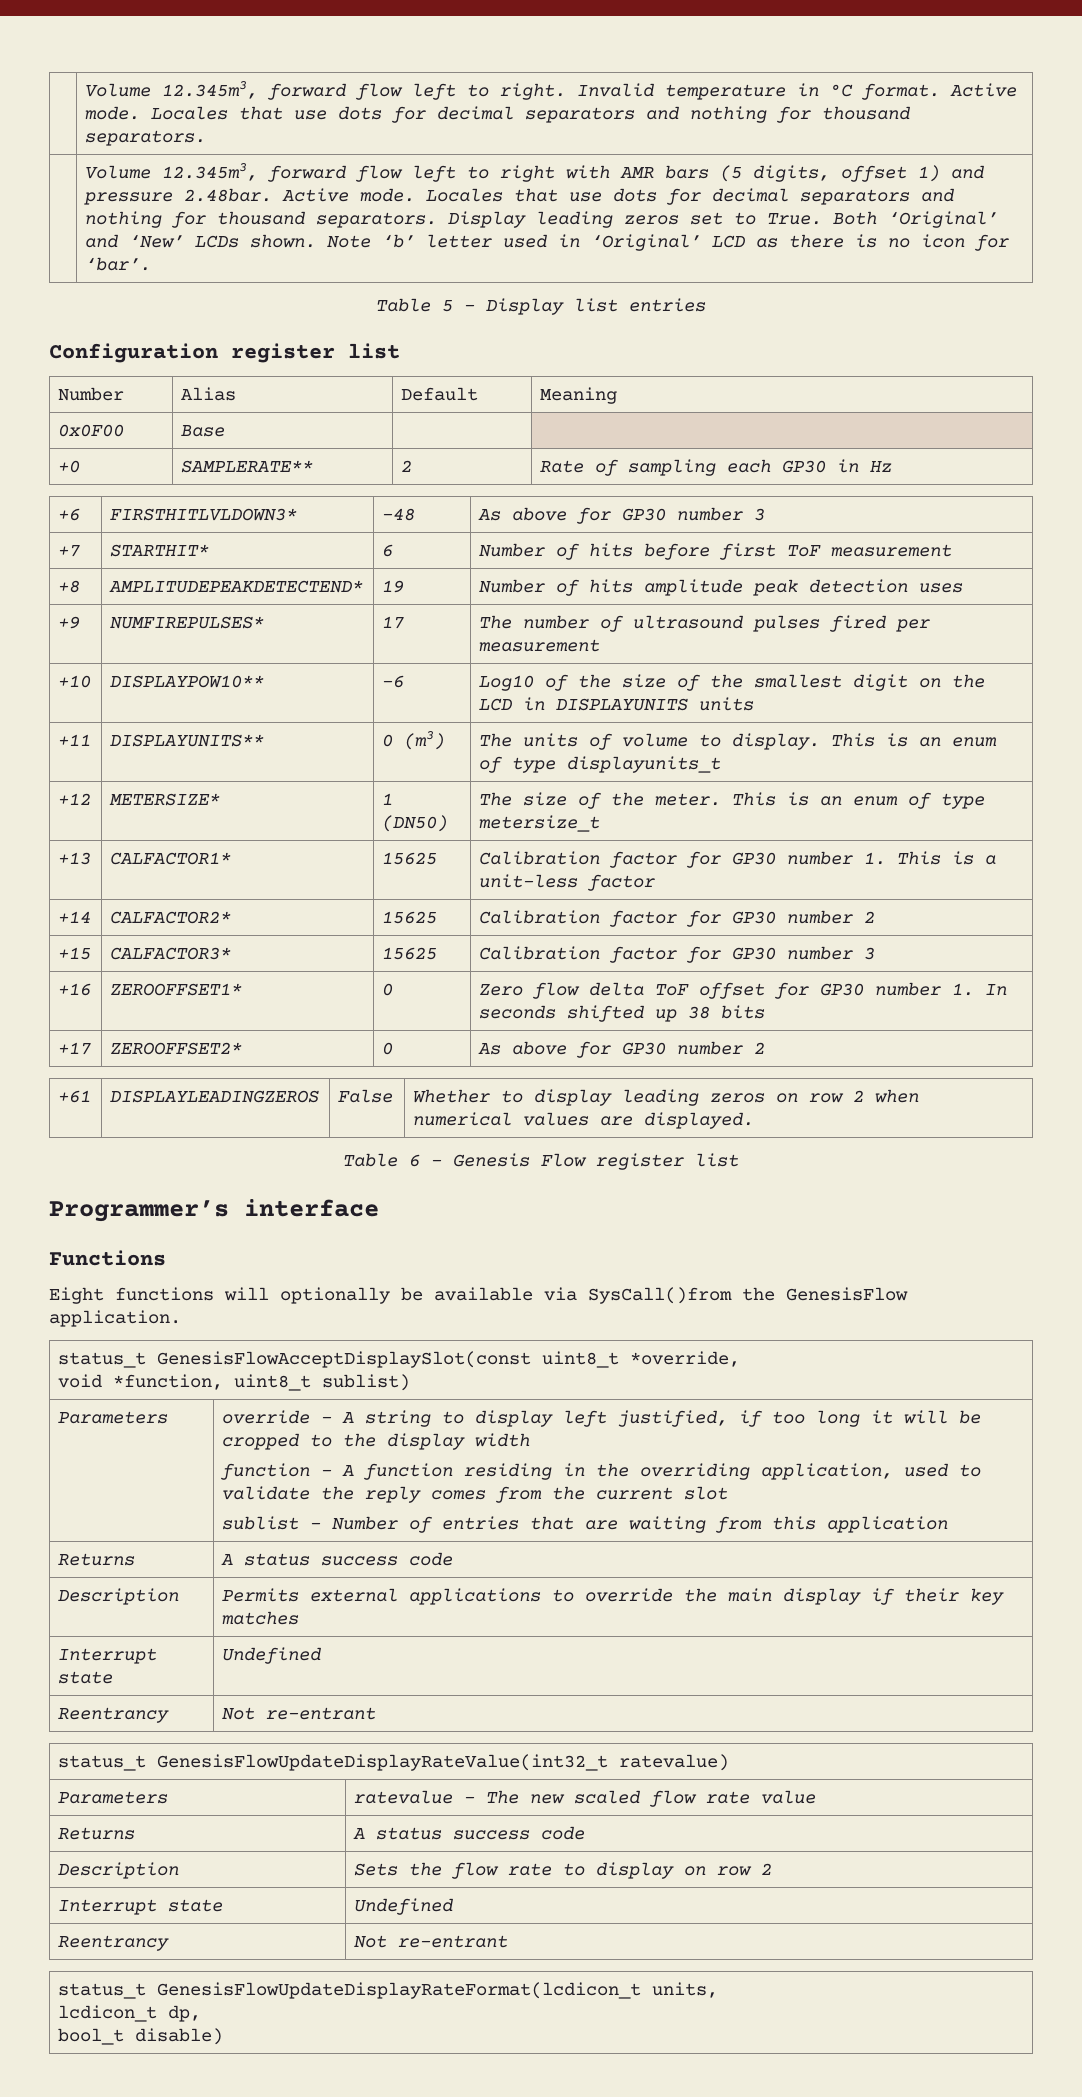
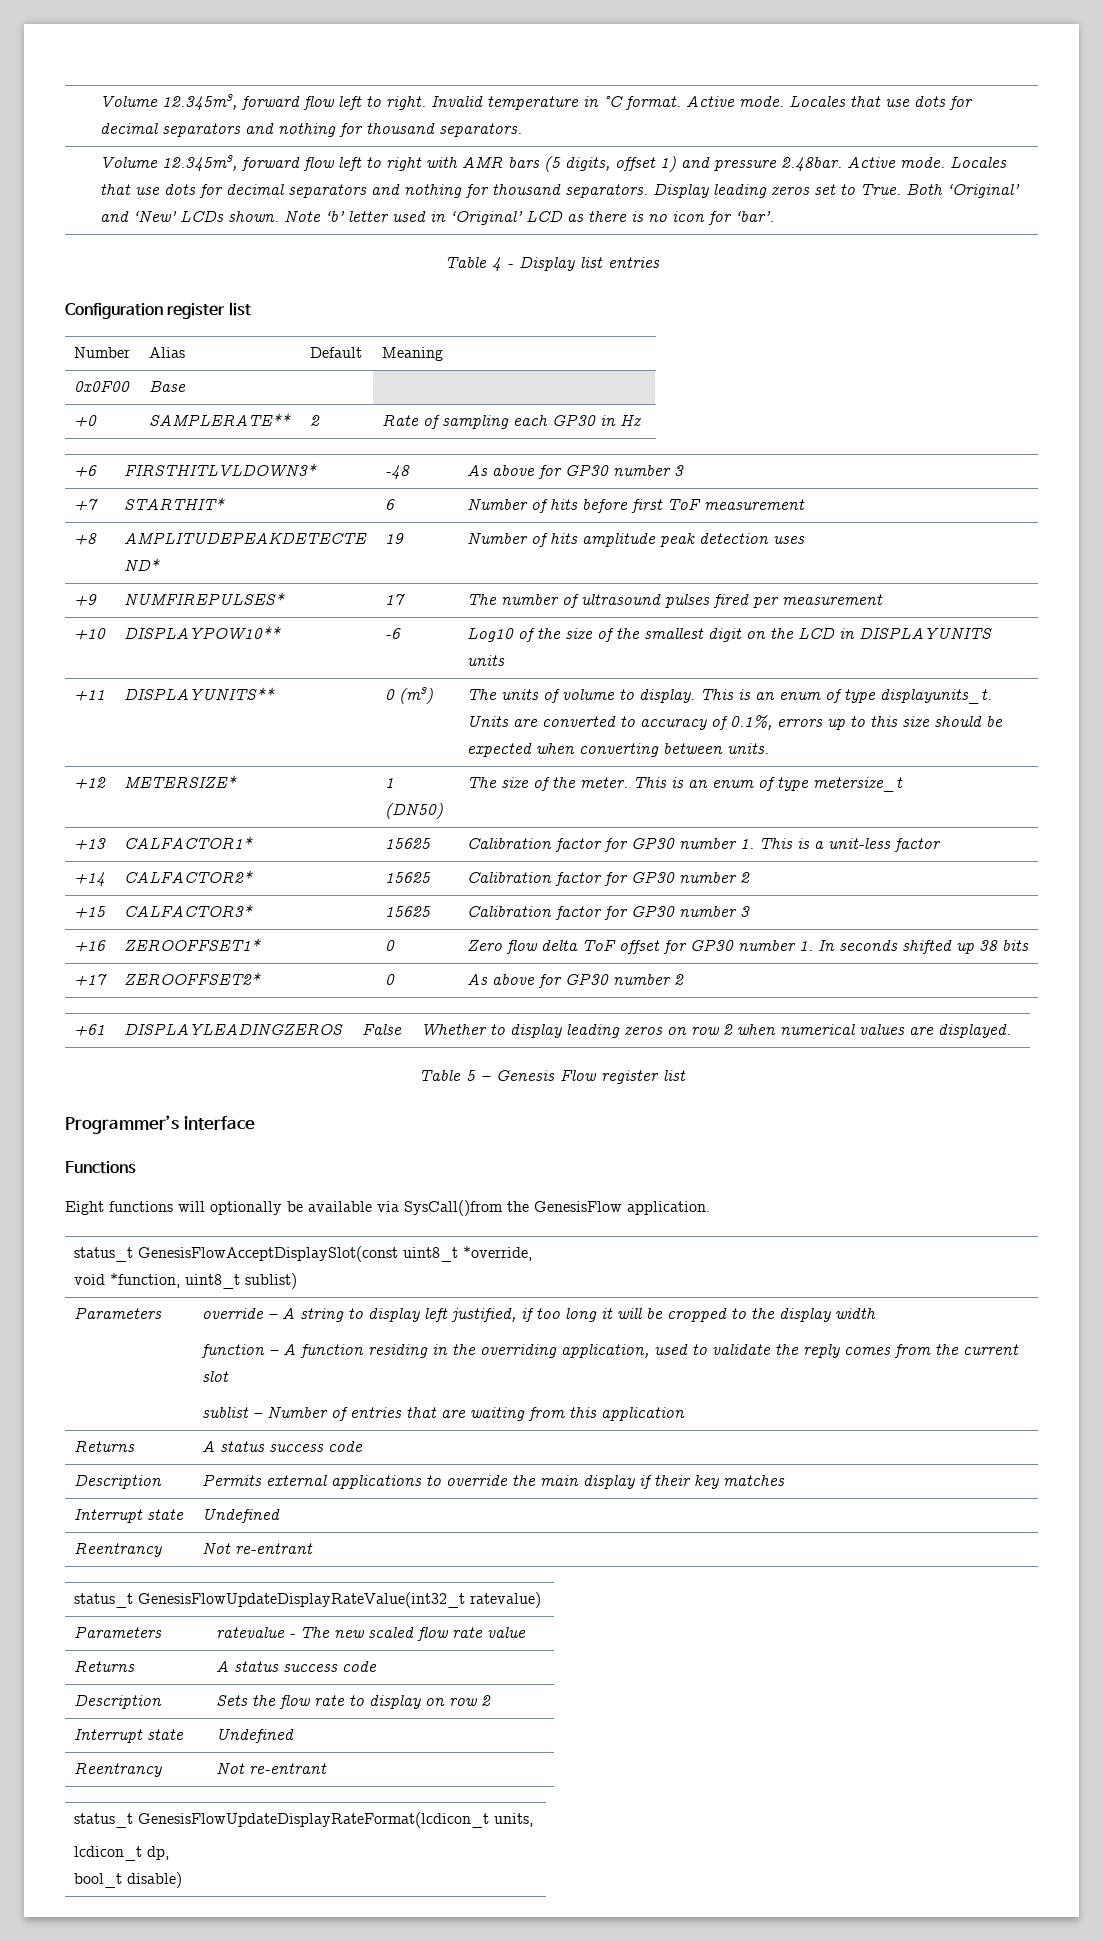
[442,300,453,312] 5 -> [491,257,501,272] 4
[567,756,722,773] displayunits_t -> [880,689,993,704] [467,715,1004,730] [467,743,770,757] displayunits_t. Units are converted to accuracy of 0.1%, errors up to this size should be expected when converting between units.
[409,1154,420,1167] 6 -> [465,1070,476,1081] 5

